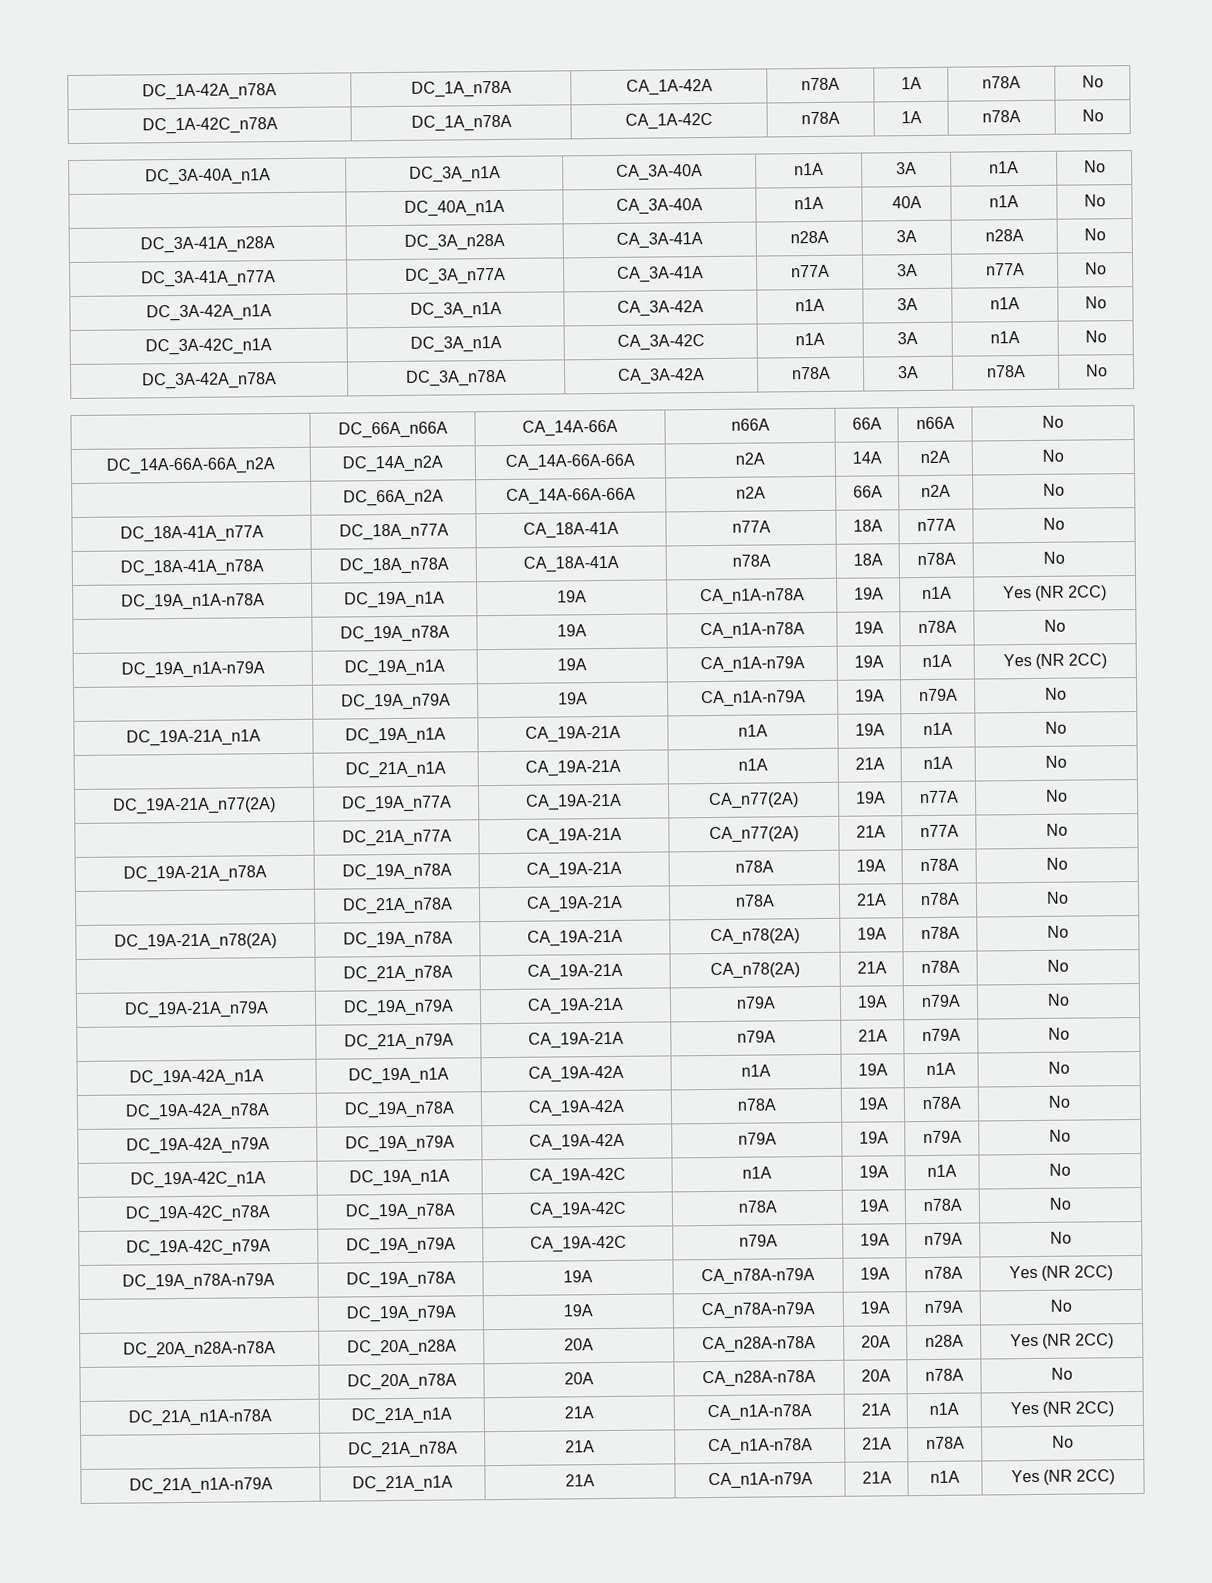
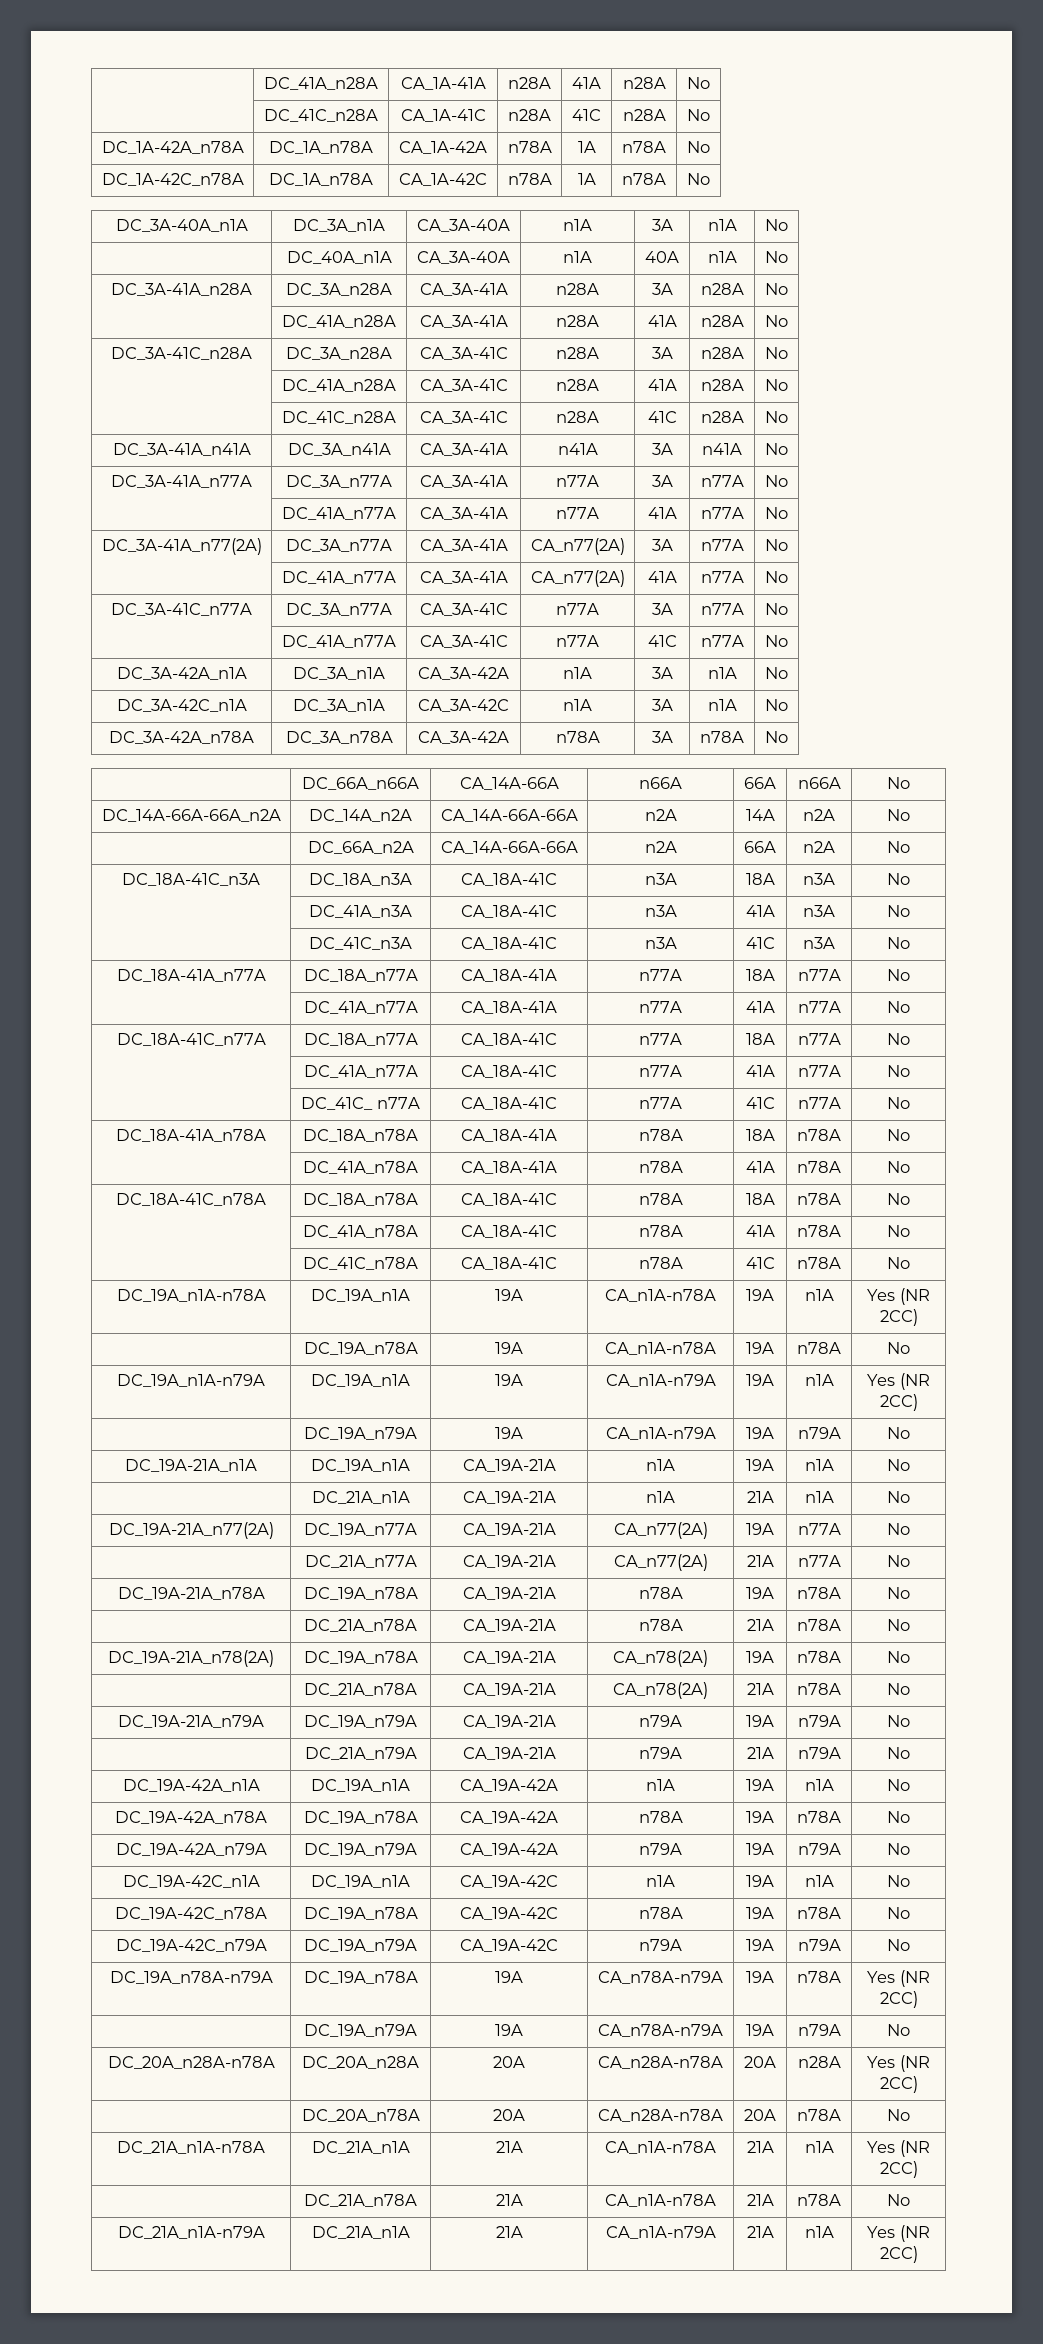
(142, 92) none -> [264,77,378,90] [400,77,486,90] [508,77,551,89] [572,77,601,89] [622,77,666,89] [687,77,710,89] [264,109,378,122] [400,109,486,122] [508,109,551,121] [572,109,601,121] [622,109,666,121] [687,109,710,121] | DC_41A_n28A | CA_1A-41A | n28A | 41A | n28A | No // | DC_41C_n28A | CA_1A-41C | n28A | 41C | n28A | No //
(1106, 234) none -> [282,315,396,328] [419,315,508,328] [556,315,599,327] [647,315,677,327] [700,315,744,327] [765,315,788,327] [111,347,252,360] [286,347,392,360] [419,347,508,360] [556,347,599,359] [651,347,673,359] [700,347,744,359] [765,347,788,359] [282,379,396,392] [419,379,508,392] [556,379,599,391] [647,379,677,391] [700,379,744,391] [765,379,788,391] [282,411,396,424] [419,411,508,424] [556,411,599,423] [647,411,677,423] [700,411,744,423] [765,411,788,423] [112,443,251,456] [287,443,391,456] [419,443,508,456] [557,443,598,455] [651,443,673,455] [702,443,742,455] [765,443,788,455] // | DC_41A_n28A | CA_3A-41A | n28A | 41A | n28A | No // DC_3A-41C_n28A | DC_3A_n28A | CA_3A-41C | n28A | 3A | n28A | No // | DC_41A_n28A | CA_3A-41C | n28A | 41A | n28A | No // | DC_41C_n28A | CA_3A-41C | n28A | 41C | n28A | No // DC_3A-41A_n41A | DC_3A_n41A | CA_3A-41A | n41A | 3A | n41A | No
(1107, 268) none -> [282,507,396,520] [419,507,508,520] [556,507,599,519] [647,507,677,519] [700,507,744,519] [765,507,788,519] [101,538,262,555] [286,539,392,552] [419,539,508,552] [530,538,625,555] [651,539,673,551] [700,539,744,551] [765,539,788,551] [282,571,396,584] [419,571,508,584] [530,570,625,587] [647,571,677,583] [700,571,744,583] [765,571,788,583] [111,603,252,616] [286,603,392,616] [419,603,508,616] [556,603,599,615] [651,603,673,615] [700,603,744,615] [765,603,788,615] [282,635,396,648] [419,635,508,648] [556,635,599,647] [647,635,677,647] [700,635,744,647] [765,635,788,647] // | DC_41A_n77A | CA_3A-41A | n77A | 41A | n77A | No // DC_3A-41A_n77(2A) | DC_3A_n77A | CA_3A-41A | CA_n77(2A) | 3A | n77A | No // | DC_41A_n77A | CA_3A-41A | CA_n77(2A) | 41A | n77A | No // DC_3A-41C_n77A | DC_3A_n77A | CA_3A-41C | n77A | 3A | n77A | No // | DC_41A_n77A | CA_3A-41C | n77A | 41C | n77A | No
(1065, 489) none -> [122,873,260,886] [309,873,412,886] [461,873,557,886] [644,873,677,885] [745,873,775,885] [803,873,835,885] [887,873,910,885] [309,905,412,918] [461,905,557,918] [644,905,677,917] [745,905,775,917] [803,905,835,917] [887,905,910,917] [309,937,412,950] [461,937,557,950] [644,937,677,949] [745,937,775,949] [803,937,835,949] [887,937,910,949] // DC_18A-41C_n3A | DC_18A_n3A | CA_18A-41C | n3A | 18A | n3A | No // | DC_41A_n3A | CA_18A-41C | n3A | 41A | n3A | No // | DC_41C_n3A | CA_18A-41C | n3A | 41C | n3A | No
(1065, 523) none -> [303,1001,418,1014] [461,1001,557,1014] [639,1001,682,1013] [745,1001,775,1013] [797,1001,841,1013] [887,1001,910,1013] [116,1033,266,1046] [303,1033,418,1046] [461,1033,557,1046] [639,1033,682,1045] [745,1033,775,1045] [797,1033,841,1045] [887,1033,910,1045] [303,1065,418,1078] [461,1065,557,1078] [639,1065,682,1077] [745,1065,775,1077] [797,1065,841,1077] [887,1065,910,1077] [301,1097,420,1110] [461,1097,557,1110] [639,1097,682,1109] [745,1097,775,1109] [797,1097,841,1109] [887,1097,910,1109] // | DC_41A_n77A | CA_18A-41A | n77A | 41A | n77A | No // DC_18A-41C_n77A | DC_18A_n77A | CA_18A-41C | n77A | 18A | n77A | No // | DC_41A_n77A | CA_18A-41C | n77A | 41A | n77A | No // | DC_41C_ n77A | CA_18A-41C | n77A | 41C | n77A | No
(1065, 557) none -> [303,1161,418,1174] [461,1161,557,1174] [638,1161,683,1173] [745,1161,775,1173] [797,1161,841,1173] [887,1161,910,1173] [116,1193,266,1206] [303,1193,418,1206] [461,1193,557,1206] [638,1193,683,1205] [745,1193,775,1205] [797,1193,841,1205] [887,1193,910,1205] [303,1225,418,1238] [461,1225,557,1238] [638,1225,683,1237] [745,1225,775,1237] [797,1225,841,1237] [887,1225,910,1237] [303,1257,418,1270] [461,1257,557,1270] [638,1257,683,1269] [745,1257,775,1269] [797,1257,841,1269] [887,1257,910,1269] // | DC_41A_n78A | CA_18A-41A | n78A | 41A | n78A | No // DC_18A-41C_n78A | DC_18A_n78A | CA_18A-41C | n78A | 18A | n78A | No // | DC_41A_n78A | CA_18A-41C | n78A | 41A | n78A | No // | DC_41C_n78A | CA_18A-41C | n78A | 41C | n78A | No

